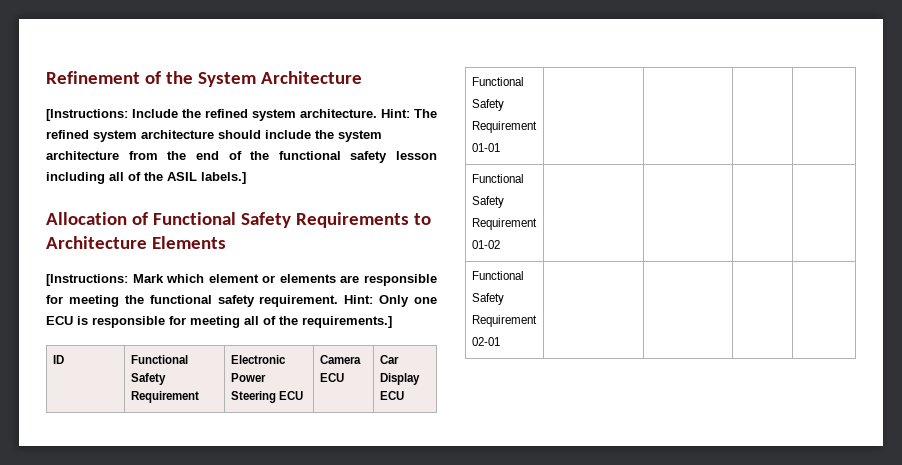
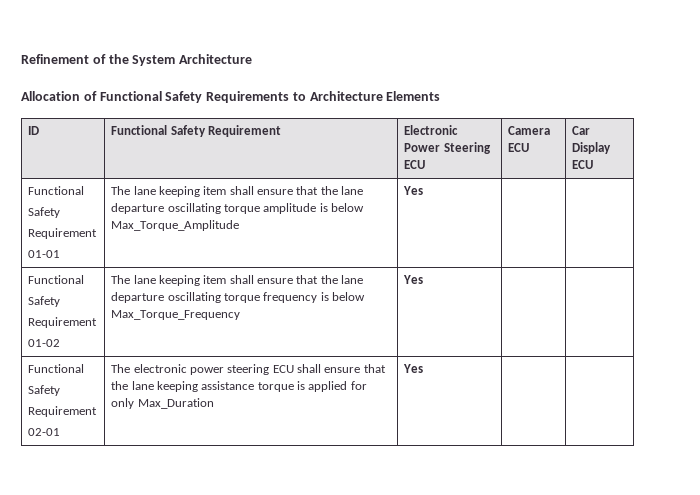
[46,109,437,121] [46,130,382,142] [46,151,437,163] [46,172,246,184] // [Instructions: Include the refined system architecture. Hint: The refined system architecture should include the system architecture from the end of the functional safety lesson including all of the ASIL labels.] -> (253, 59) none
[46,274,437,286] [46,295,437,307] [46,316,392,328] // [Instructions: Mark which element or elements are responsible for meeting the functional safety requirement. Hint: Only one ECU is responsible for meeting all of the requirements.] -> (441, 96) none
[471,174,524,183] [471,196,504,208] [471,218,537,230] [471,240,500,249] [471,271,524,280] [471,293,504,305] [471,315,537,327] [471,337,500,346] | | | // Functional // Safety // Requirement // 01-02 | | | | // Functional // Safety // Requirement // 02-01 | | -> [111,186,364,197] [111,203,365,214] [111,220,240,231] [403,186,424,195] [28,275,85,284] [28,296,61,307] [28,317,98,328] [28,339,61,347] [111,275,364,286] [111,292,366,303] [111,310,241,320] [403,275,424,284] [28,364,85,373] [28,385,61,396] [28,406,98,417] [28,428,61,436] [111,364,386,375] [111,381,367,392] [111,398,214,409] [403,364,424,373] The lane keeping item shall ensure that the lane departure oscillating torque amplitude is below Max_Torque_Amplitude | Yes | | // Functional // Safety // Requirement // 01-02 | The lane keeping item shall ensure that the lane departure oscillating torque frequency is below Max_Torque_Frequency | Yes | | // Functional // Safety // Requirement // 02-01 | The electronic power steering ECU shall ensure that the lane keeping assistance torque is applied for only Max_Duration | Yes

